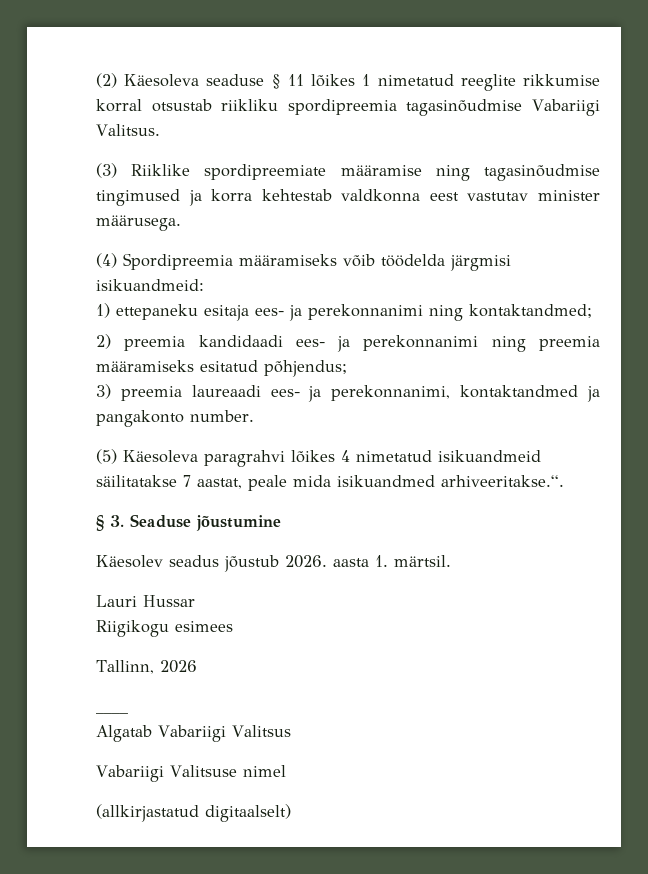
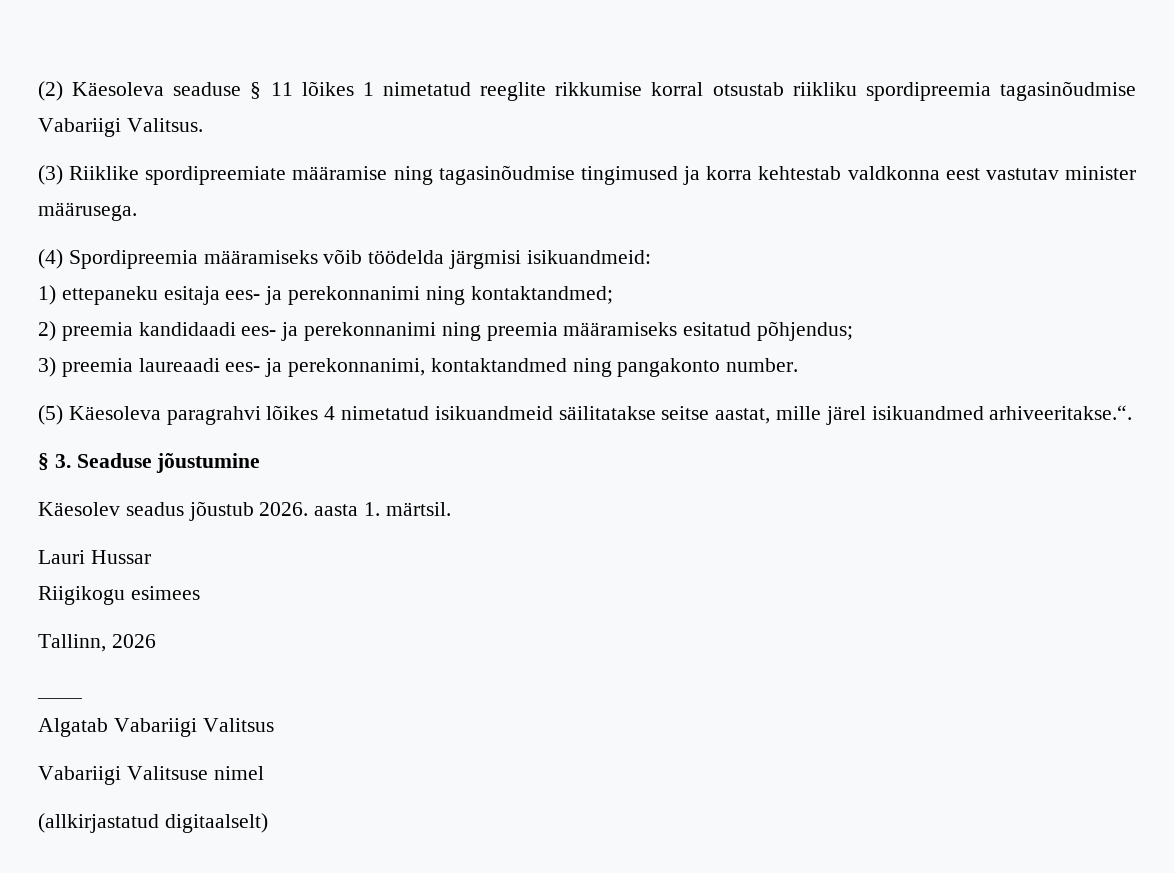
[587,386,600,402] ja -> [572,358,612,377] ning
[183,475,331,491] 7 aastat, peale mida -> [661,406,866,425] seitse aastat, mille järel

